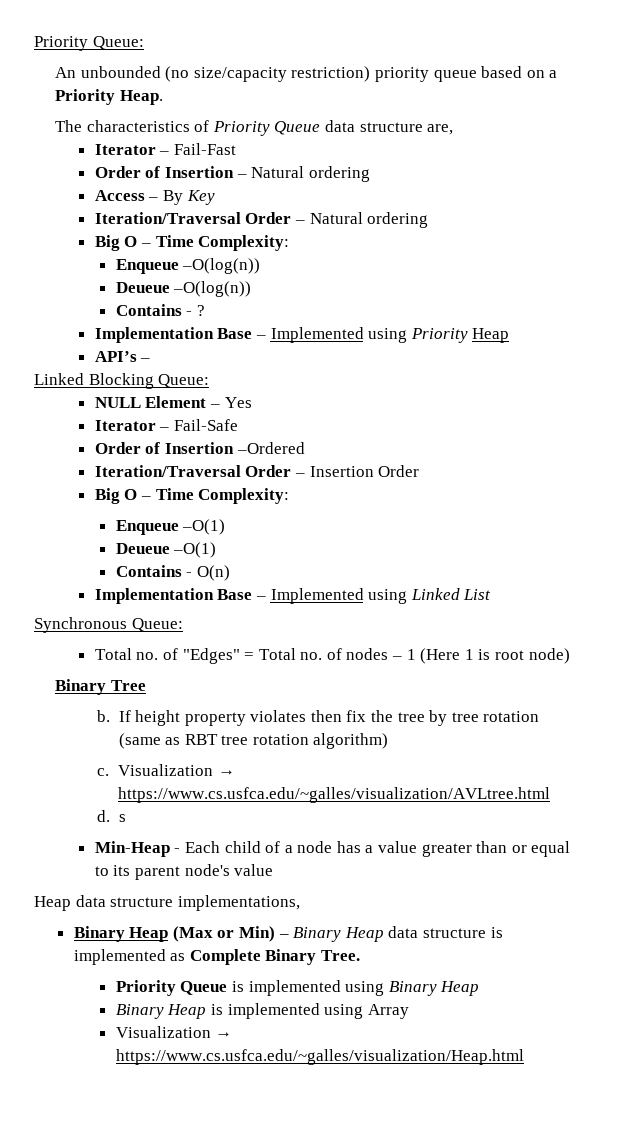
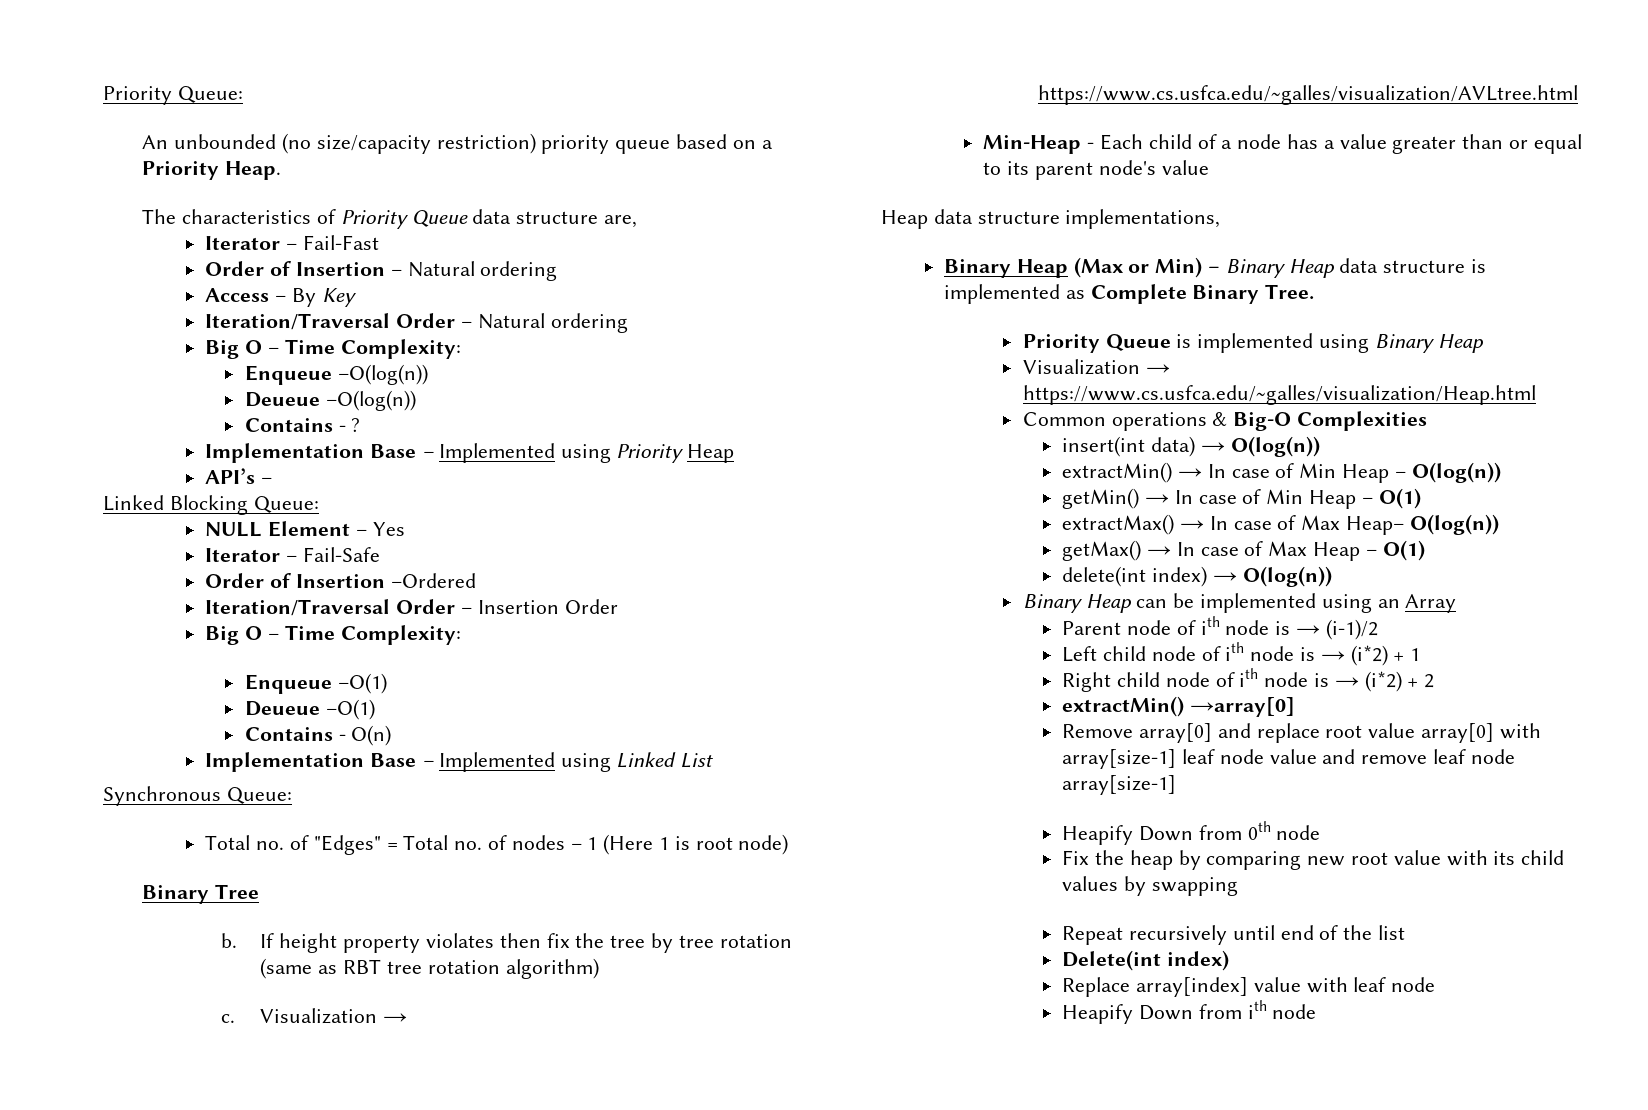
[97,810,126,822] // d. s -> (1579, 95) none
[115,1003,409,1019] [115,1026,233,1038] [115,1049,524,1065] Binary Heap is implemented using Array // Visualization → https://www.cs.usfca.edu/~galles/visualization/Heap.html -> [1022,359,1170,375] [1022,385,1536,405] [1022,411,1427,431] [1062,436,1320,457] [1062,462,1501,483] [1062,488,1421,509] [1062,514,1499,535] [1062,540,1425,561] [1062,566,1332,587] [1022,593,1457,613] [1062,616,1378,640] [1062,642,1421,666] [1062,668,1435,692] [1062,696,1295,717] [1062,723,1541,743] [1062,749,1515,769] [1062,775,1177,795] [1062,821,1321,845] [1062,850,1565,870] [1062,876,1238,896] [1062,925,1405,945] [1062,950,1229,971] [1062,977,1436,997] [1062,1000,1317,1024] Visualization → https://www.cs.usfca.edu/~galles/visualization/Heap.html // Common operations & Big-O Complexities // insert(int data) → O(log(n)) // extractMin() → In case of Min Heap – O(log(n)) // getMin() → In case of Min Heap – O(1) // extractMax() → In case of Max Heap– O(log(n)) // getMax() → In case of Max Heap – O(1) // delete(int index) → O(log(n)) // Binary Heap can be implemented using an Array // Parent node of ith node is → (i-1)/2 // Left child node of ith node is → (i*2) + 1 // Right child node of ith node is → (i*2) + 2 // extractMin() →array[0] // Remove array[0] and replace root value array[0] with array[size-1] leaf node value and remove leaf node array[size-1] // Heapify Down from 0th node // Fix the heap by comparing new root value with its child values by swapping // Repeat recursively until end of the list // Delete(int index) // Replace array[index] value with leaf node // Heapify Down from ith node

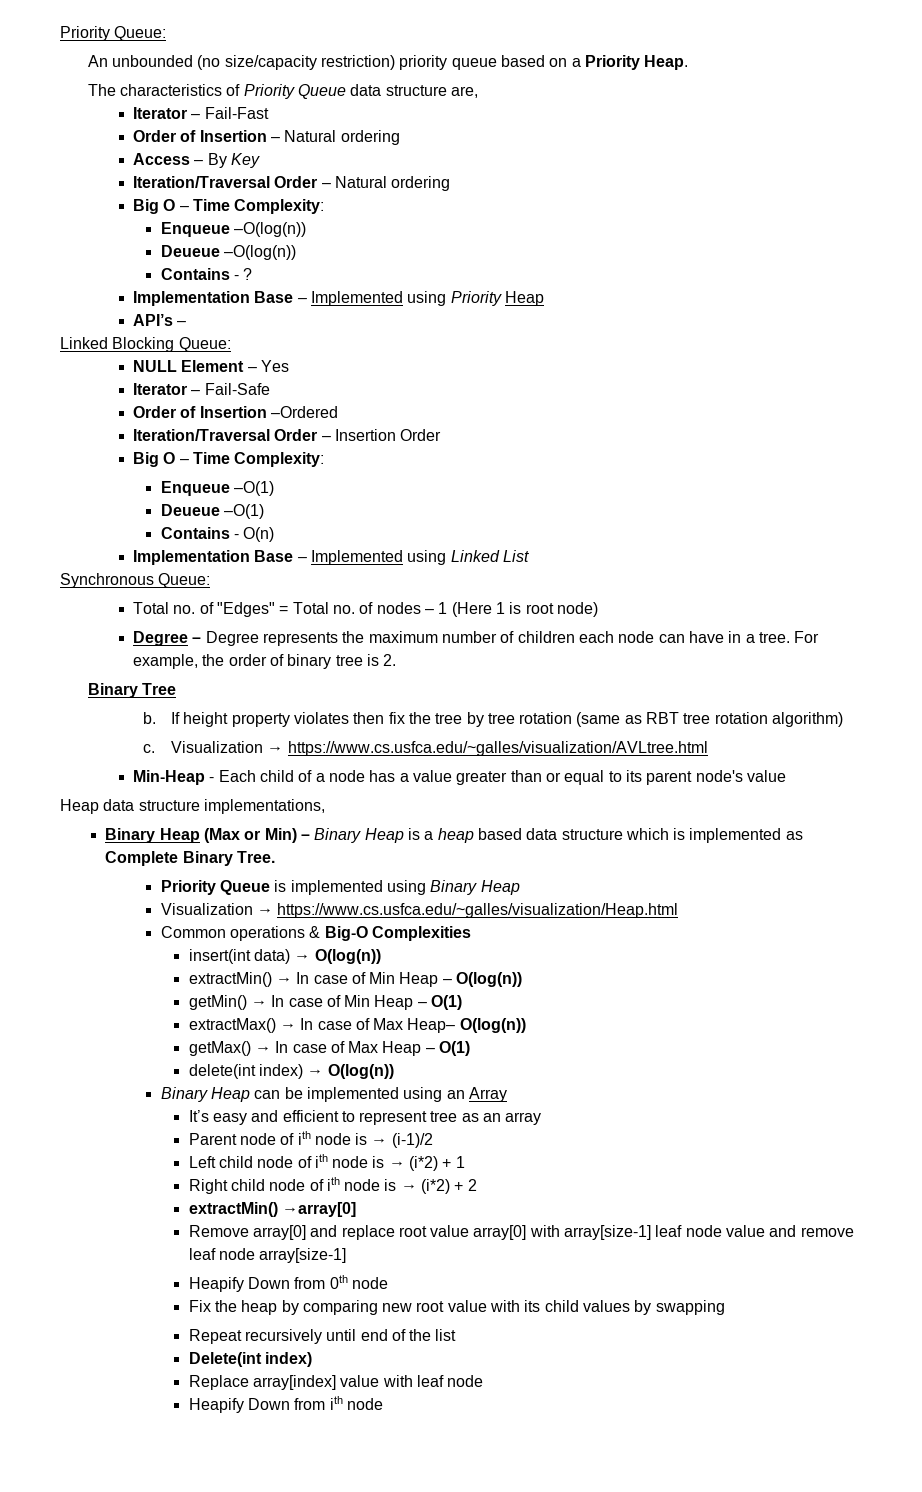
(789, 844) none -> [133,631,820,646] [133,654,397,669] // Degree – Degree represents the maximum number of children each node can have in a tree. For example, the order of binary tree is 2.
[1339,258,1466,273] data structure -> [407,828,669,843] is a heap based data structure which
(1457, 603) none -> [188,1110,542,1125] // It’s easy and efficient to represent tree as an array

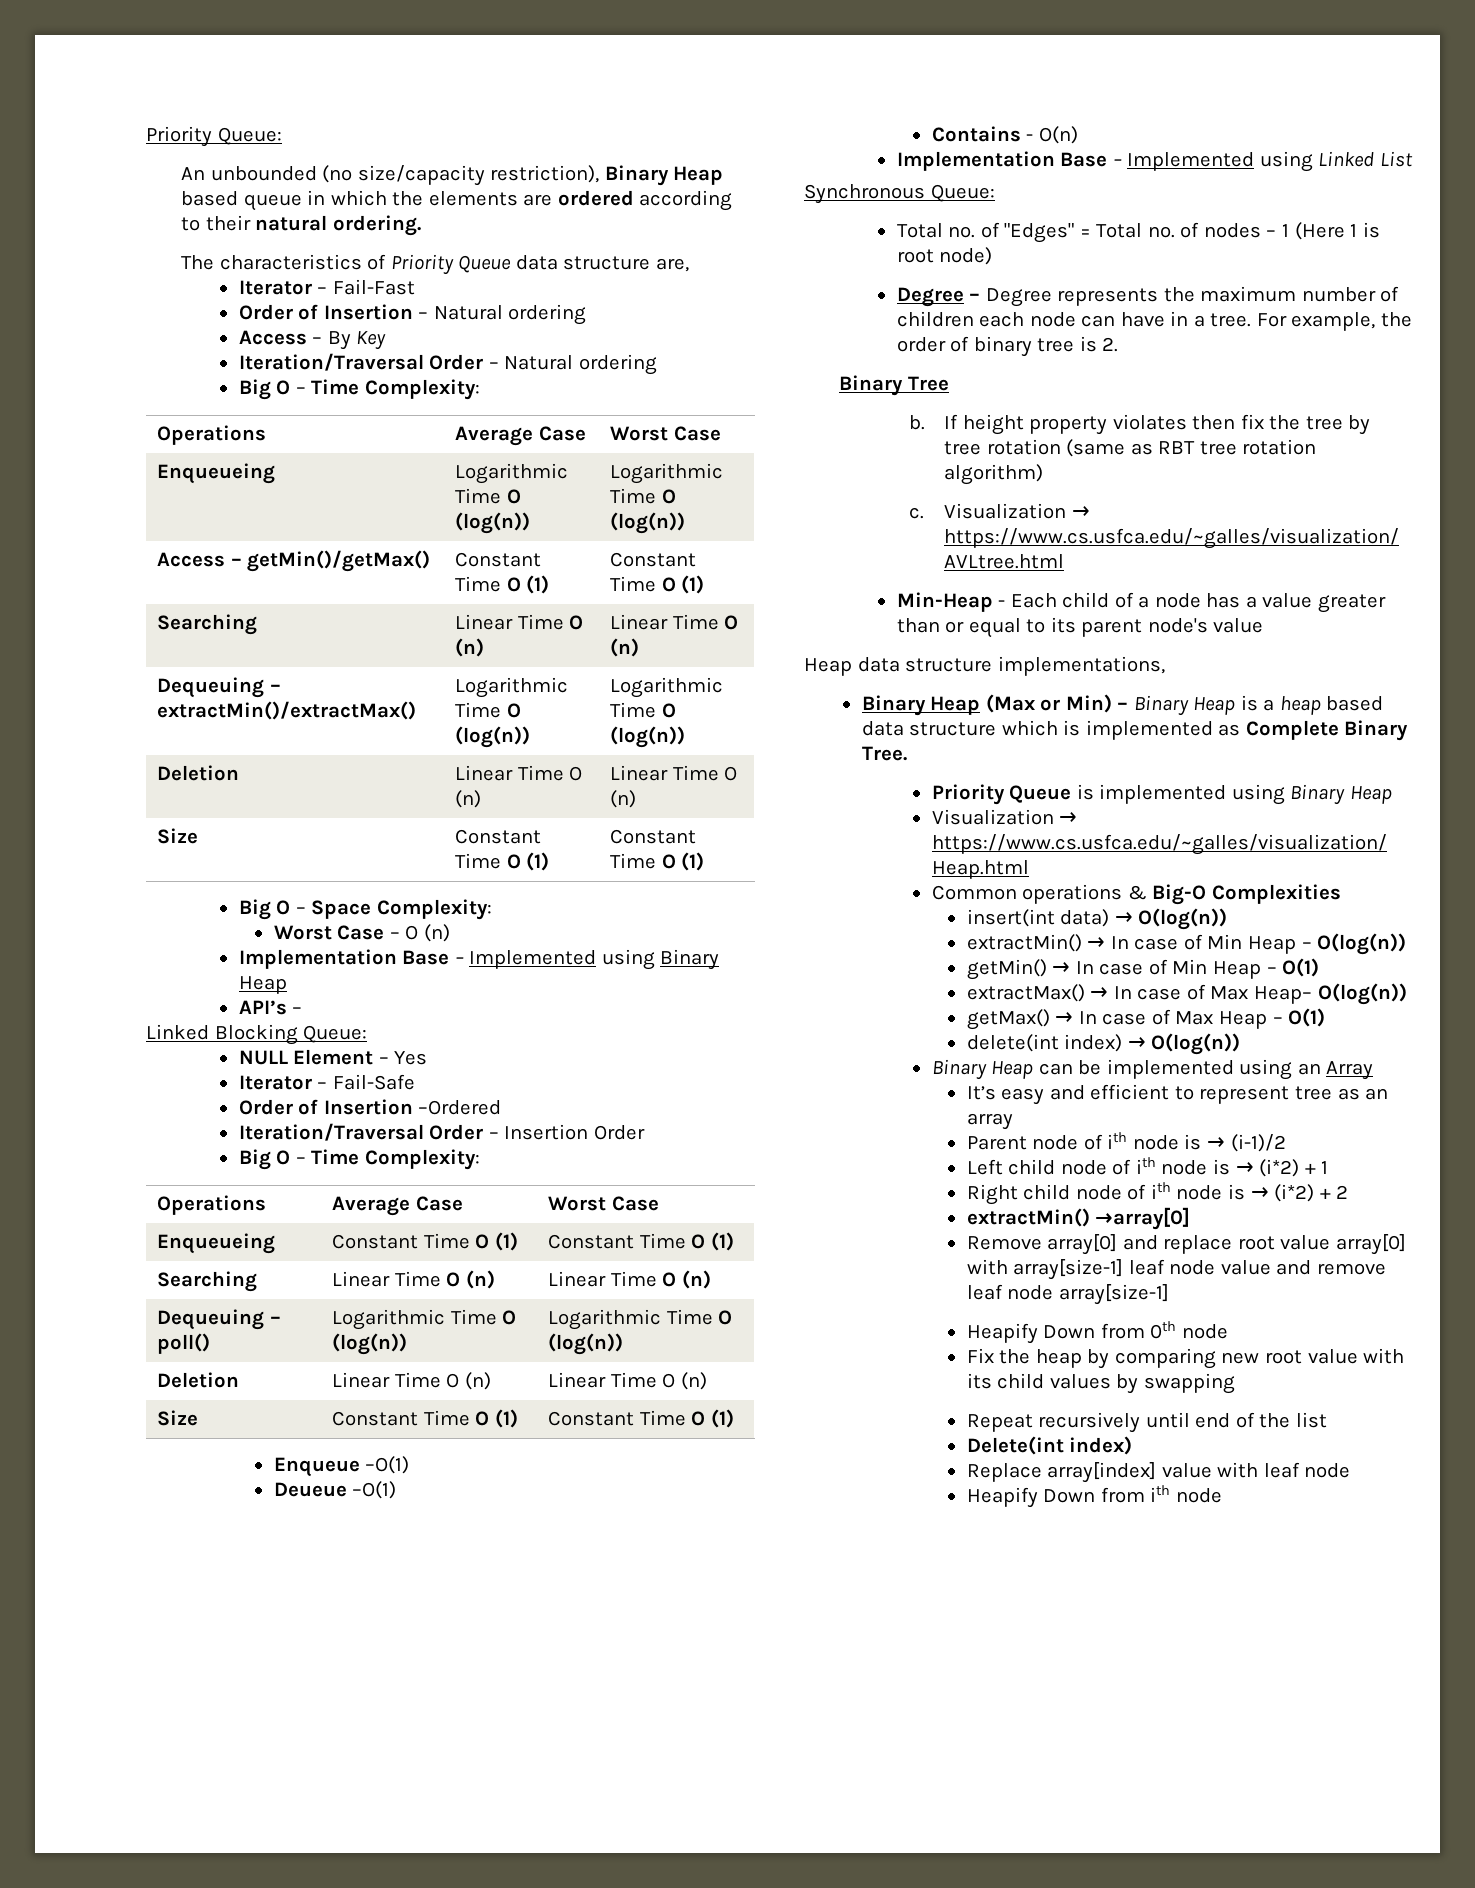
[321,55,689,70] restriction) priority queue based on a Priority Heap. -> [490,165,724,186] [181,190,733,211] [181,215,421,236] restriction), Binary Heap based queue in which the elements are ordered according to their natural ordering.
[160,222,307,237] [160,245,297,260] [160,268,253,280] [133,291,502,306] // Enqueue –O(log(n)) // Deueue –O(log(n)) // Contains - ? // Implementation Base – Implemented using Priority -> [157,425,267,445] [455,426,586,446] [610,426,721,441] [157,463,276,484] [455,463,569,484] [455,488,521,504] [455,512,531,534] [610,463,724,484] [610,488,676,504] [610,512,686,534] [157,550,431,572] [455,552,542,567] [455,575,550,594] [610,552,697,567] [610,575,705,594] [157,614,258,635] [455,614,584,630] [455,638,485,657] [610,614,739,630] [610,638,640,657] [157,677,281,698] [157,701,417,720] [455,677,569,698] [455,702,521,718] [455,726,531,748] [610,677,724,698] [610,702,676,718] [610,726,686,748] [157,765,240,781] [455,765,583,781] [455,790,482,808] [610,765,738,781] [610,790,637,808] [157,828,199,844] [455,829,542,844] [455,852,550,871] [610,829,697,844] [610,852,705,871] [238,899,492,920] [273,924,450,942] [238,949,720,970] // Operations | Average Case | Worst Case // Enqueueing | Logarithmic Time O (log(n)) | Logarithmic Time O (log(n)) // Access – getMin()/getMax() | Constant Time O (1) | Constant Time O (1) // Searching | Linear Time O (n) | Linear Time O (n) // Dequeuing – extractMin()/extractMax() | Logarithmic Time O (log(n)) | Logarithmic Time O (log(n)) // Deletion | Linear Time O (n) | Linear Time O (n) // Size | Constant Time O (1) | Constant Time O (1) // Big O – Space Complexity: // Worst Case – O (n) // Implementation Base – Implemented using Binary
(325, 459) none -> [157,1195,267,1215] [332,1196,463,1216] [548,1196,659,1211] [157,1233,276,1254] [332,1232,518,1251] [548,1232,734,1251] [157,1271,258,1292] [332,1270,495,1289] [548,1270,711,1289] [157,1309,281,1330] [157,1333,211,1354] [332,1309,517,1330] [332,1333,408,1355] [548,1309,733,1330] [548,1333,624,1355] [157,1372,240,1388] [332,1372,491,1390] [548,1372,707,1390] [157,1410,199,1426] [332,1409,518,1428] [548,1409,734,1428] // Operations | Average Case | Worst Case // Enqueueing | Constant Time O (1) | Constant Time O (1) // Searching | Linear Time O (n) | Linear Time O (n) // Dequeuing – poll() | Logarithmic Time O (log(n)) | Logarithmic Time O (log(n)) // Deletion | Linear Time O (n) | Linear Time O (n) // Size | Constant Time O (1) | Constant Time O (1)

